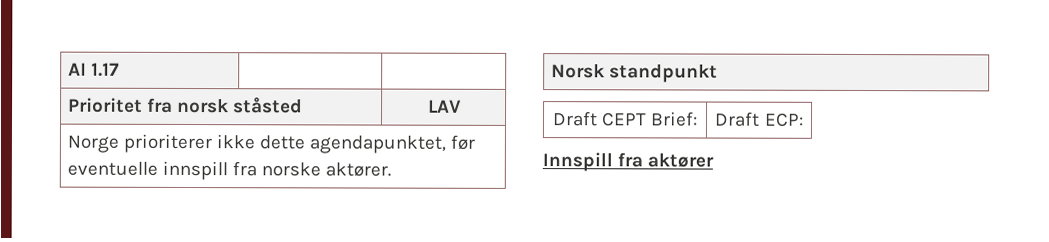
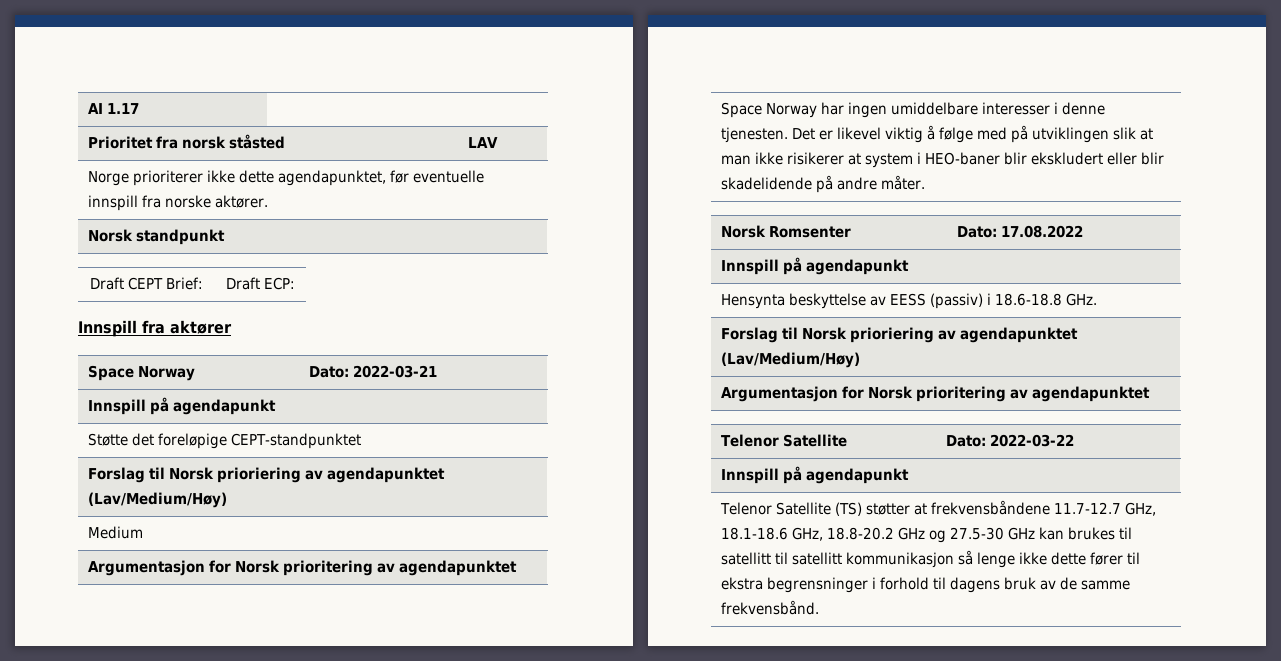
(715, 160) none -> [88,365,196,381] [309,365,438,378] [88,397,277,415] [88,433,362,449] [88,467,446,483] [88,492,228,508] [88,526,144,539] [88,560,518,576] [721,102,1106,118] [721,125,1154,143] [721,152,1165,168] [721,175,926,193] [721,225,852,238] [957,225,1084,238] [721,257,910,275] [721,293,1098,309] [721,327,1079,343] [721,352,861,368] [721,386,1151,402] [721,434,848,447] [946,434,1075,447] [721,466,910,484] [720,500,1157,516] [721,527,1133,543] [721,550,1141,568] [721,577,1131,593] [721,600,820,615] // Space Norway | Dato: 2022-03-21 // Innspill på agendapunkt // Støtte det foreløpige CEPT-standpunktet // Forslag til Norsk prioriering av agendapunktet (Lav/Medium/Høy) // Medium // Argumentasjon for Norsk prioritering av agendapunktet // Space Norway har ingen umiddelbare interesser i denne tjenesten. Det er likevel viktig å følge med på utviklingen slik at man ikke risikerer at system i HEO-baner blir ekskludert eller blir skadelidende på andre måter. // Norsk Romsenter | Dato: 17.08.2022 // Innspill på agendapunkt // Hensynta beskyttelse av EESS (passiv) i 18.6-18.8 GHz. // Forslag til Norsk prioriering av agendapunktet (Lav/Medium/Høy) // Argumentasjon for Norsk prioritering av agendapunktet // Telenor Satellite | Dato: 2022-03-22 // Innspill på agendapunkt // Telenor Satellite (TS) støtter at frekvensbåndene 11.7-12.7 GHz, 18.1-18.6 GHz, 18.8-20.2 GHz og 27.5-30 GHz kan brukes til satellitt til satellitt kommunikasjon så lenge ikke dette fører til ekstra begrensninger i forhold til dagens bruk av de samme frekvensbånd.

